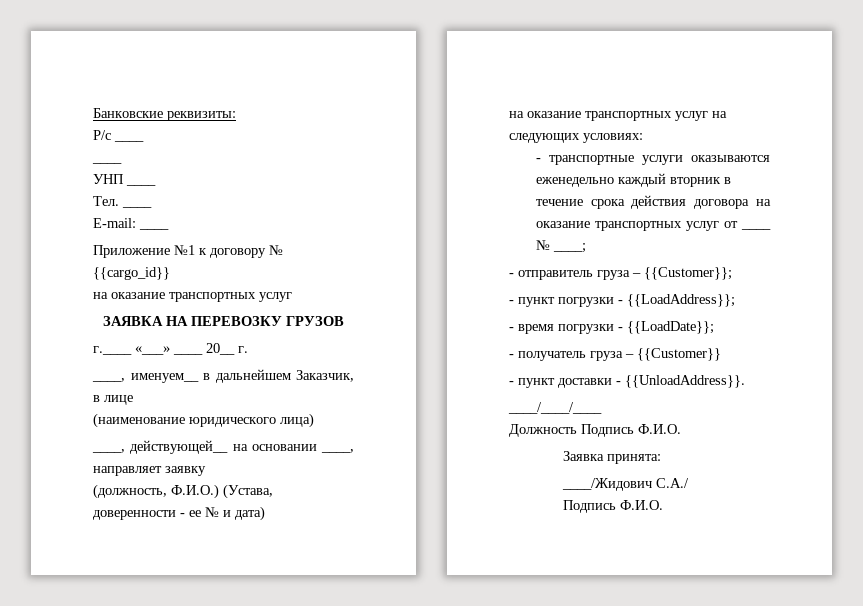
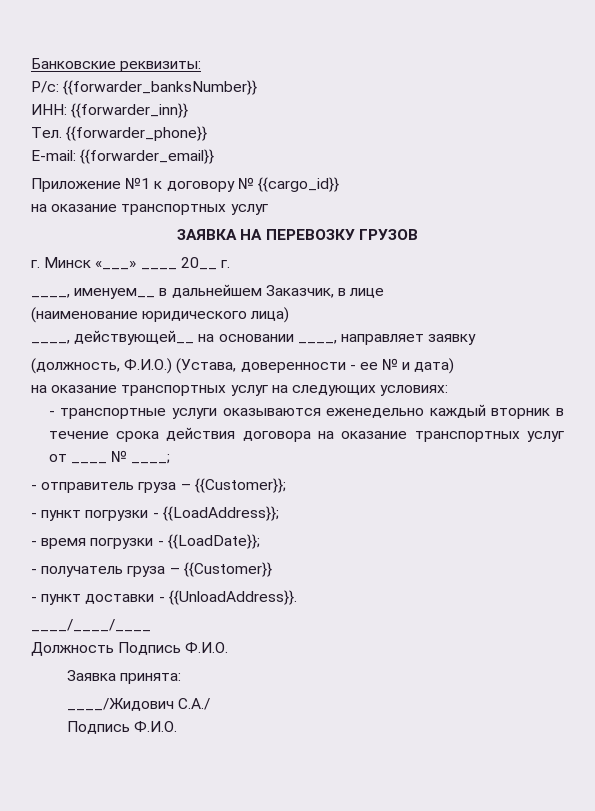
[93,130,111,140] [114,140,144,142] [92,162,122,164] [93,174,124,184] [126,184,156,186] Р/с ____ // ____ // УНП ____ -> [31,80,258,95] [31,103,189,118] Р/с: {{forwarder_banksNumber}} // ИНН: {{forwarder_inn}}
[122,206,152,208] ____ -> [66,126,208,141] {{forwarder_phone}}
[139,228,169,230] ____ -> [80,149,215,164] {{forwarder_email}}
[93,346,132,355] г.____ -> [31,257,92,268] г. Минск

